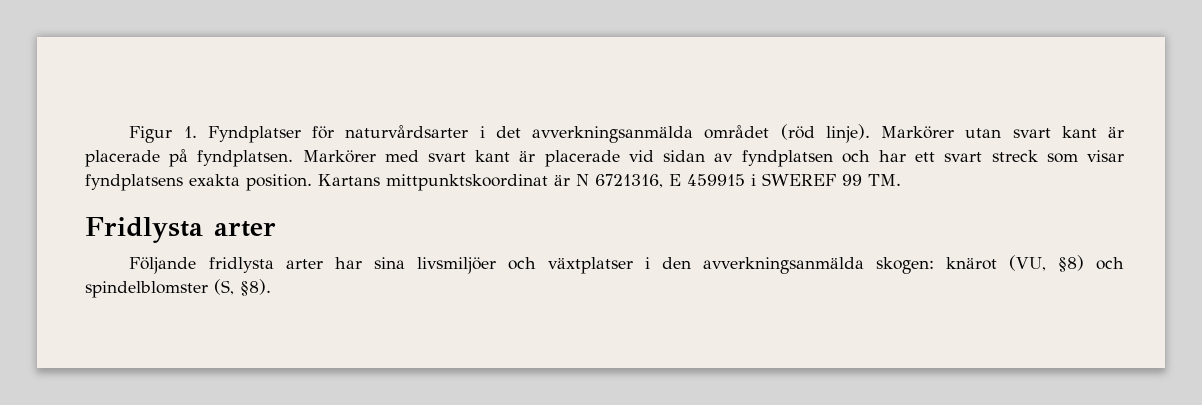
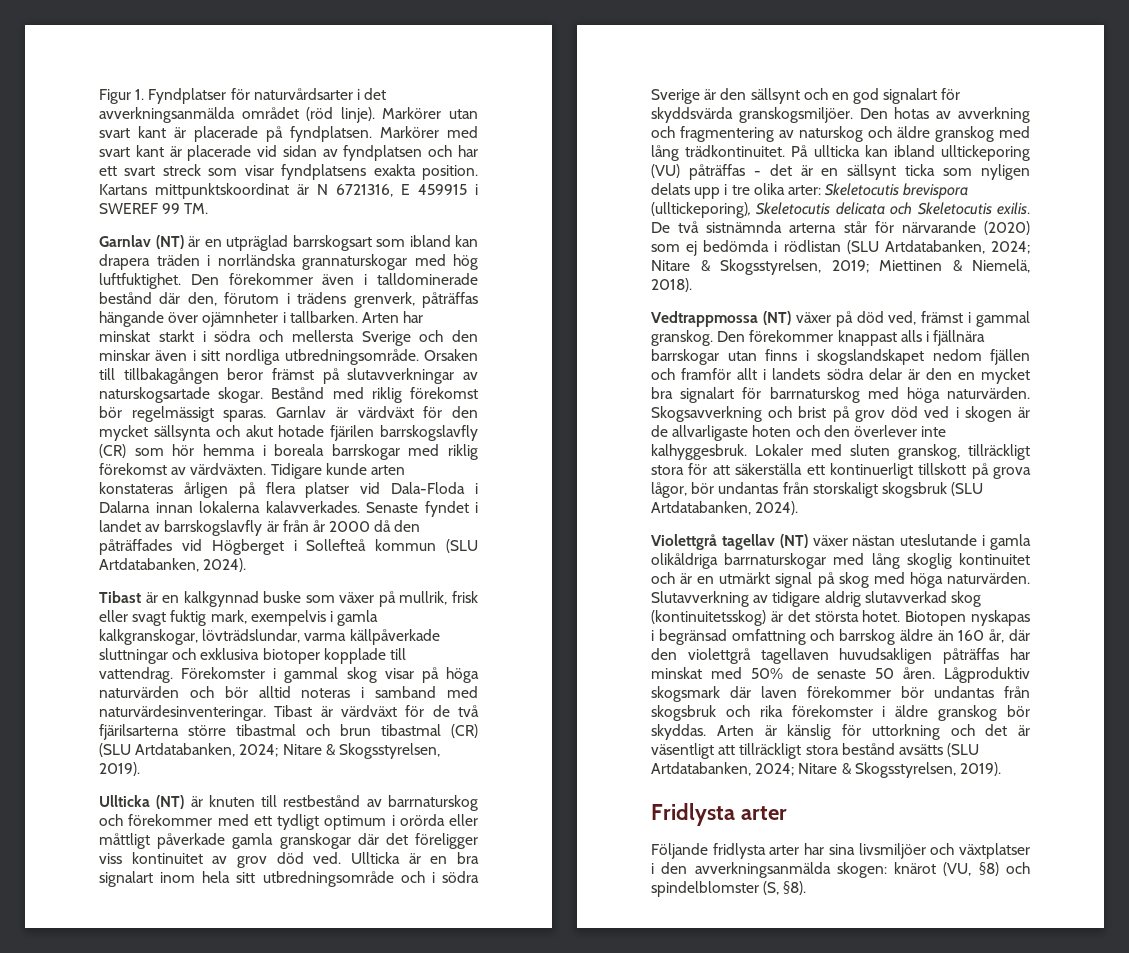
(901, 180) none -> [99,235,478,251] [99,254,478,270] [99,273,478,289] [99,292,478,308] [99,311,424,327] [99,330,478,346] [99,349,478,365] [99,368,478,384] [99,387,478,403] [99,406,478,422] [99,425,478,441] [99,444,478,460] [99,463,405,479] [99,482,478,498] [99,501,478,517] [99,520,421,536] [99,539,478,555] [99,558,247,572] [99,591,478,607] [99,610,379,626] [99,629,440,645] [99,648,406,664] [99,667,480,683] [99,686,478,698] [99,705,479,721] [99,724,478,740] [99,743,440,759] [99,762,140,776] [99,795,478,811] [99,814,478,830] [99,833,478,849] [99,852,479,868] [99,871,480,887] [651,88,961,104] [651,107,1030,123] [651,126,1030,142] [651,145,1030,161] [651,164,1030,180] [651,183,969,199] [651,202,1030,218] [651,221,1030,235] [651,240,1030,256] [651,259,1030,275] [651,278,692,292] [651,311,1030,327] [651,330,986,346] [651,349,1030,365] [651,368,1030,384] [651,387,1030,403] [651,406,1030,422] [651,425,947,441] [651,444,1030,460] [651,463,1031,479] [651,482,984,498] [651,501,799,515] [651,534,1031,550] [651,553,1030,569] [651,572,1030,588] [651,591,981,607] [651,610,1030,626] [651,629,1030,645] [651,648,1030,664] [651,667,1030,683] [651,686,1030,702] [651,705,1030,721] [651,724,1030,740] [651,743,980,759] [651,762,1001,778] // Garnlav (NT) är en utpräglad barrskogsart som ibland kan drapera träden i norrländska grannaturskogar med hög luftfuktighet. Den förekommer även i talldominerade bestånd där den, förutom i trädens grenverk, påträffas hängande över ojämnheter i tallbarken. Arten har minskat starkt i södra och mellersta Sverige och den minskar även i sitt nordliga utbredningsområde. Orsaken till tillbakagången beror främst på slutavverkningar av naturskogsartade skogar. Bestånd med riklig förekomst bör regelmässigt sparas. Garnlav är värdväxt för den mycket sällsynta och akut hotade fjärilen barrskogslavfly (CR) som hör hemma i boreala barrskogar med riklig förekomst av värdväxten. Tidigare kunde arten konstateras årligen på flera platser vid Dala-Floda i Dalarna innan lokalerna kalavverkades. Senaste fyndet i landet av barrskogslavfly är från år 2000 då den påträffades vid Högberget i Sollefteå kommun (SLU Artdatabanken, 2024). // Tibast är en kalkgynnad buske som växer på mullrik, frisk eller svagt fuktig mark, exempelvis i gamla kalkgranskogar, lövträdslundar, varma källpåverkade sluttningar och exklusiva biotoper kopplade till vattendrag. Förekomster i gammal skog visar på höga naturvärden och bör alltid noteras i samband med naturvärdesinventeringar. Tibast är värdväxt för de två fjärilsarterna större tibastmal och brun tibastmal (CR) (SLU Artdatabanken, 2024; Nitare & Skogsstyrelsen, 2019). // Ullticka (NT) är knuten till restbestånd av barrnaturskog och förekommer med ett tydligt optimum i orörda eller måttligt påverkade gamla granskogar där det föreligger viss kontinuitet av grov död ved. Ullticka är en bra signalart inom hela sitt utbredningsområde och i södra Sverige är den sällsynt och en god signalart för skyddsvärda granskogsmiljöer. Den hotas av avverkning och fragmentering av naturskog och äldre granskog med lång trädkontinuitet. På ullticka kan ibland ulltickeporing (VU) påträffas - det är en sällsynt ticka som nyligen delats upp i tre olika arter: Skeletocutis brevispora (ulltickeporing), Skeletocutis delicata och Skeletocutis exilis. De två sistnämnda arterna står för närvarande (2020) som ej bedömda i rödlistan (SLU Artdatabanken, 2024; Nitare & Skogsstyrelsen, 2019; Miettinen & Niemelä, 2018). // Vedtrappmossa (NT) växer på död ved, främst i gammal granskog. Den förekommer knappast alls i fjällnära barrskogar utan finns i skogslandskapet nedom fjällen och framför allt i landets södra delar är den en mycket bra signalart för barrnaturskog med höga naturvärden. Skogsavverkning och brist på grov död ved i skogen är de allvarligaste hoten och den överlever inte kalhyggesbruk. Lokaler med sluten granskog, tillräckligt stora för att säkerställa ett kontinuerligt tillskott på grova lågor, bör undantas från storskaligt skogsbruk (SLU Artdatabanken, 2024). // Violettgrå tagellav (NT) växer nästan uteslutande i gamla olikåldriga barrnaturskogar med lång skoglig kontinuitet och är en utmärkt signal på skog med höga naturvärden. Slutavverkning av tidigare aldrig slutavverkad skog (kontinuitetsskog) är det största hotet. Biotopen nyskapas i begränsad omfattning och barrskog äldre än 160 år, där den violettgrå tagellaven huvudsakligen påträffas har minskat med 50% de senaste 50 åren. Lågproduktiv skogsmark där laven förekommer bör undantas från skogsbruk och rika förekomster i äldre granskog bör skyddas. Arten är känslig för uttorkning och det är väsentligt att tillräckligt stora bestånd avsätts (SLU Artdatabanken, 2024; Nitare & Skogsstyrelsen, 2019).

